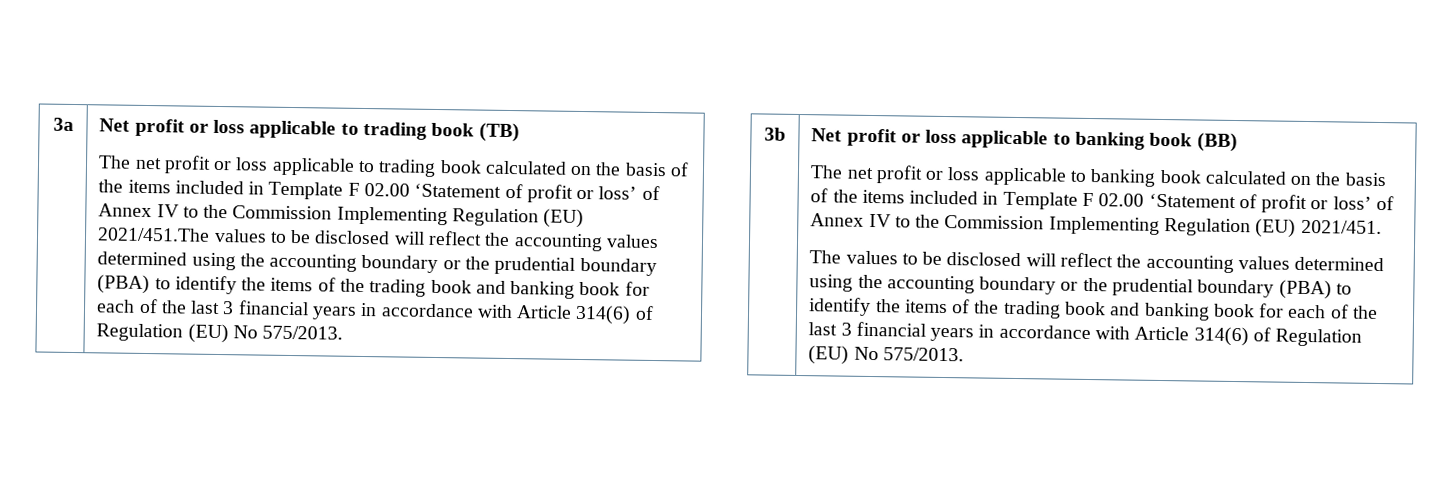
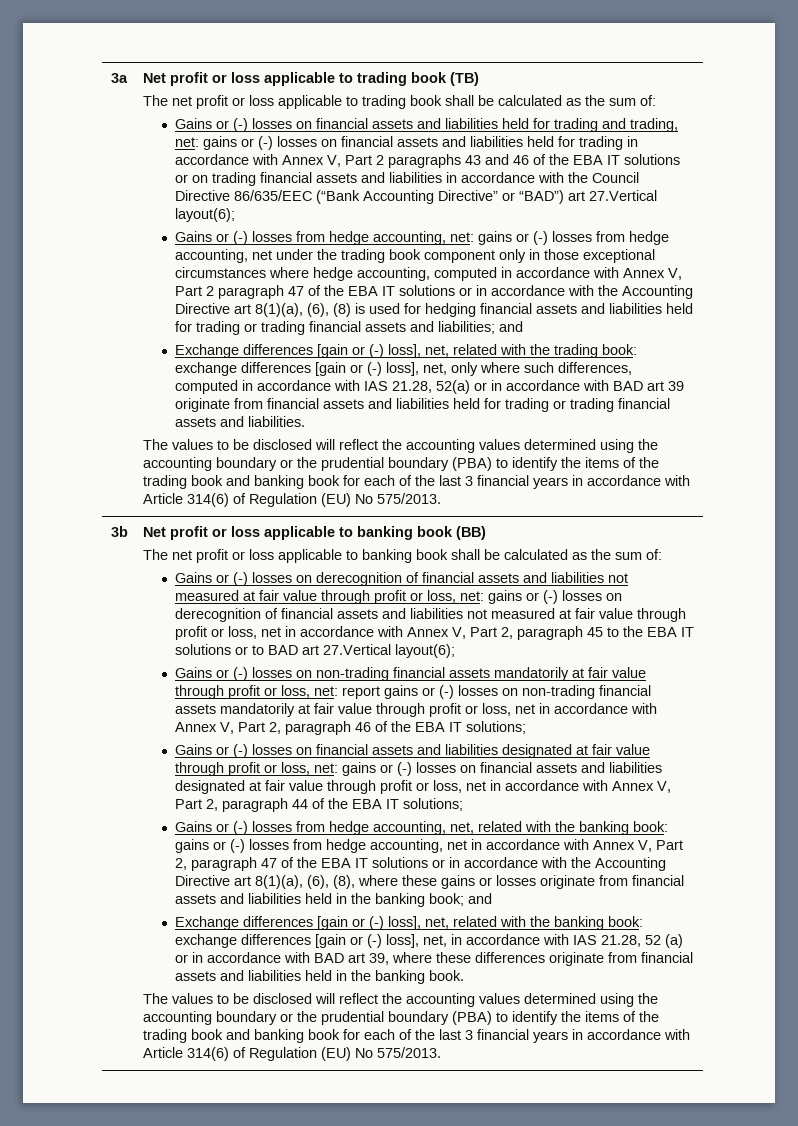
[484,160,689,177] [98,179,660,203] [98,203,585,229] [97,227,211,242] calculated on the basis of the items included in Template F 02.00 ‘Statement of profit or loss’ of Annex IV to the Commission Implementing Regulation (EU) 2021/451.The -> [444,95,656,106] [174,118,678,132] [174,136,638,150] [174,154,680,168] [174,172,639,186] [174,190,657,204] [174,208,235,222] [174,231,669,245] [174,249,655,263] [174,267,682,281] [174,285,693,299] [174,303,693,317] [174,321,523,335] [174,344,637,358] [174,362,632,376] [174,380,684,394] [174,398,670,412] [174,416,305,427] [142,439,168,450] shall be calculated as the sum of: // Gains or (-) losses on financial assets and liabilities held for trading and trading, net: gains or (-) losses on financial assets and liabilities held for trading in accordance with Annex V, Part 2 paragraphs 43 and 46 of the EBA IT solutions or on trading financial assets and liabilities in accordance with the Council Directive 86/635/EEC (“Bank Accounting Directive” or “BAD”) art 27.Vertical layout(6); // Gains or (-) losses from hedge accounting, net: gains or (-) losses from hedge accounting, net under the trading book component only in those exceptional circumstances where hedge accounting, computed in accordance with Annex V, Part 2 paragraph 47 of the EBA IT solutions or in accordance with the Accounting Directive art 8(1)(a), (6), (8) is used for hedging financial assets and liabilities held for trading or trading financial assets and liabilities; and // Exchange differences [gain or (-) loss], net, related with the trading book: exchange differences [gain or (-) loss], net, only where such differences, computed in accordance with IAS 21.28, 52(a) or in accordance with BAD art 39 originate from financial assets and liabilities held for trading or trading financial assets and liabilities. // The
[1204,170,1387,187] [810,188,1394,214] [810,213,1382,238] calculated on the basis of the items included in Template F 02.00 ‘Statement of profit or loss’ of Annex IV to the Commission Implementing Regulation (EU) 2021/451. -> [450,549,662,560] [174,572,628,586] [174,590,622,604] [174,608,686,622] [174,626,694,640] [174,644,455,658] [174,667,646,681] [174,685,651,699] [174,703,657,717] [174,721,526,735] [174,744,650,758] [174,762,662,776] [174,780,671,794] [174,798,463,812] [174,821,668,835] [174,839,683,853] [174,857,666,871] [174,875,684,889] [174,893,492,907] [174,916,643,930] [174,934,683,948] [174,952,693,966] [174,970,464,984] shall be calculated as the sum of: // Gains or (-) losses on derecognition of financial assets and liabilities not measured at fair value through profit or loss, net: gains or (-) losses on derecognition of financial assets and liabilities not measured at fair value through profit or loss, net in accordance with Annex V, Part 2, paragraph 45 to the EBA IT solutions or to BAD art 27.Vertical layout(6); // Gains or (-) losses on non-trading financial assets mandatorily at fair value through profit or loss, net: report gains or (-) losses on non-trading financial assets mandatorily at fair value through profit or loss, net in accordance with Annex V, Part 2, paragraph 46 of the EBA IT solutions; // Gains or (-) losses on financial assets and liabilities designated at fair value through profit or loss, net: gains or (-) losses on financial assets and liabilities designated at fair value through profit or loss, net in accordance with Annex V, Part 2, paragraph 44 of the EBA IT solutions; // Gains or (-) losses from hedge accounting, net, related with the banking book: gains or (-) losses from hedge accounting, net in accordance with Annex V, Part 2, paragraph 47 of the EBA IT solutions or in accordance with the Accounting Directive art 8(1)(a), (6), (8), where these gains or losses originate from financial assets and liabilities held in the banking book; and // Exchange differences [gain or (-) loss], net, related with the banking book: exchange differences [gain or (-) loss], net, in accordance with IAS 21.28, 52 (a) or in accordance with BAD art 39, where these differences originate from financial assets and liabilities held in the banking book.

